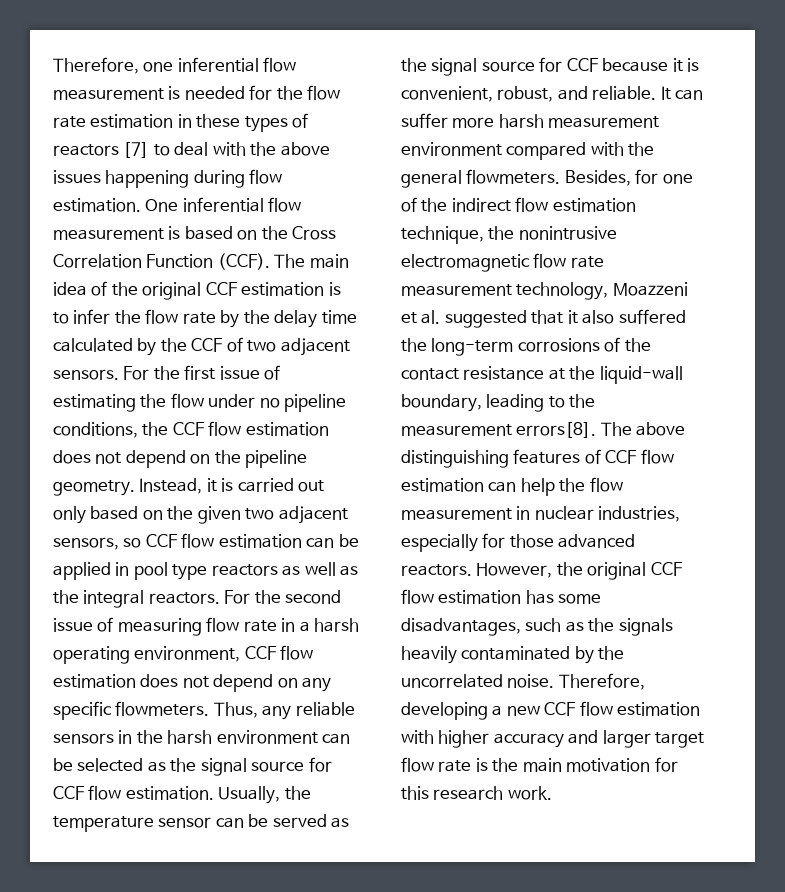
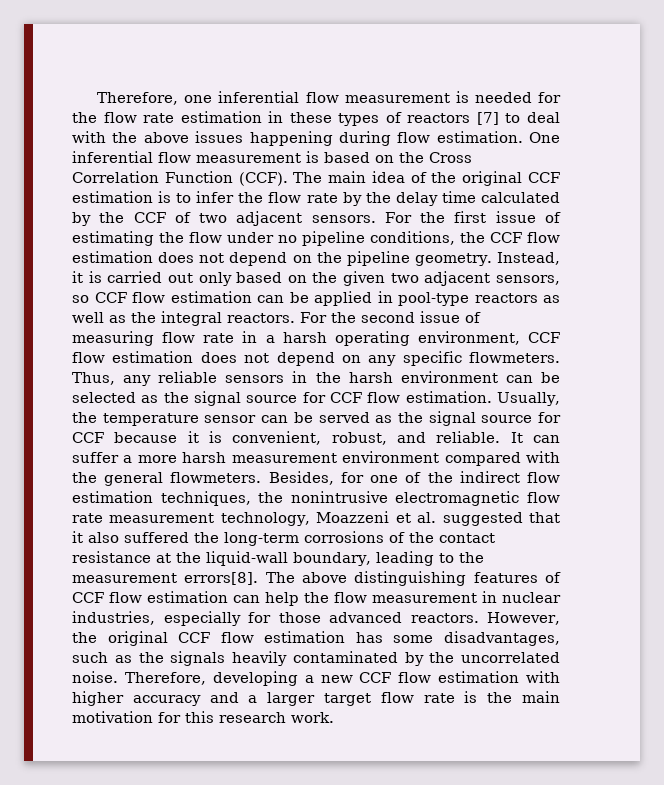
[133,562,208,580] pool type -> [398,292,469,306] pool-type
(448, 120) none -> [123,455,133,463] a
[401,226,484,244] technique, -> [160,491,251,506] techniques,
(599, 737) none -> [248,695,258,703] a

